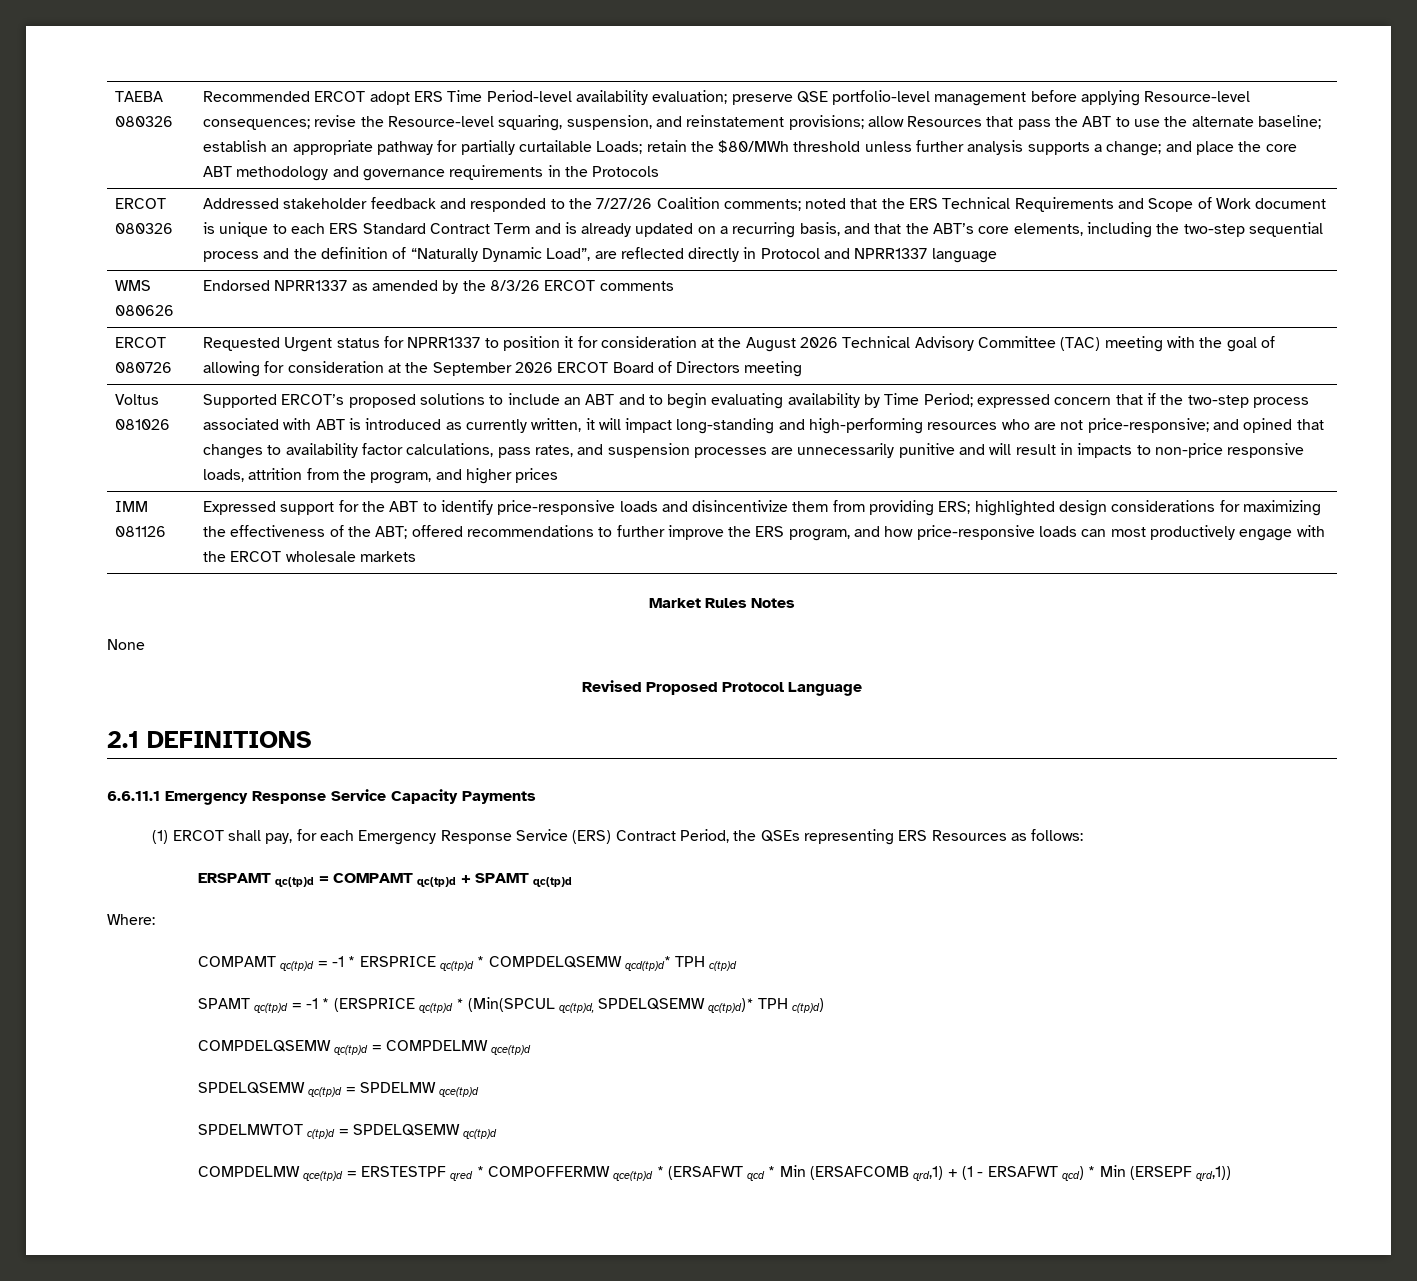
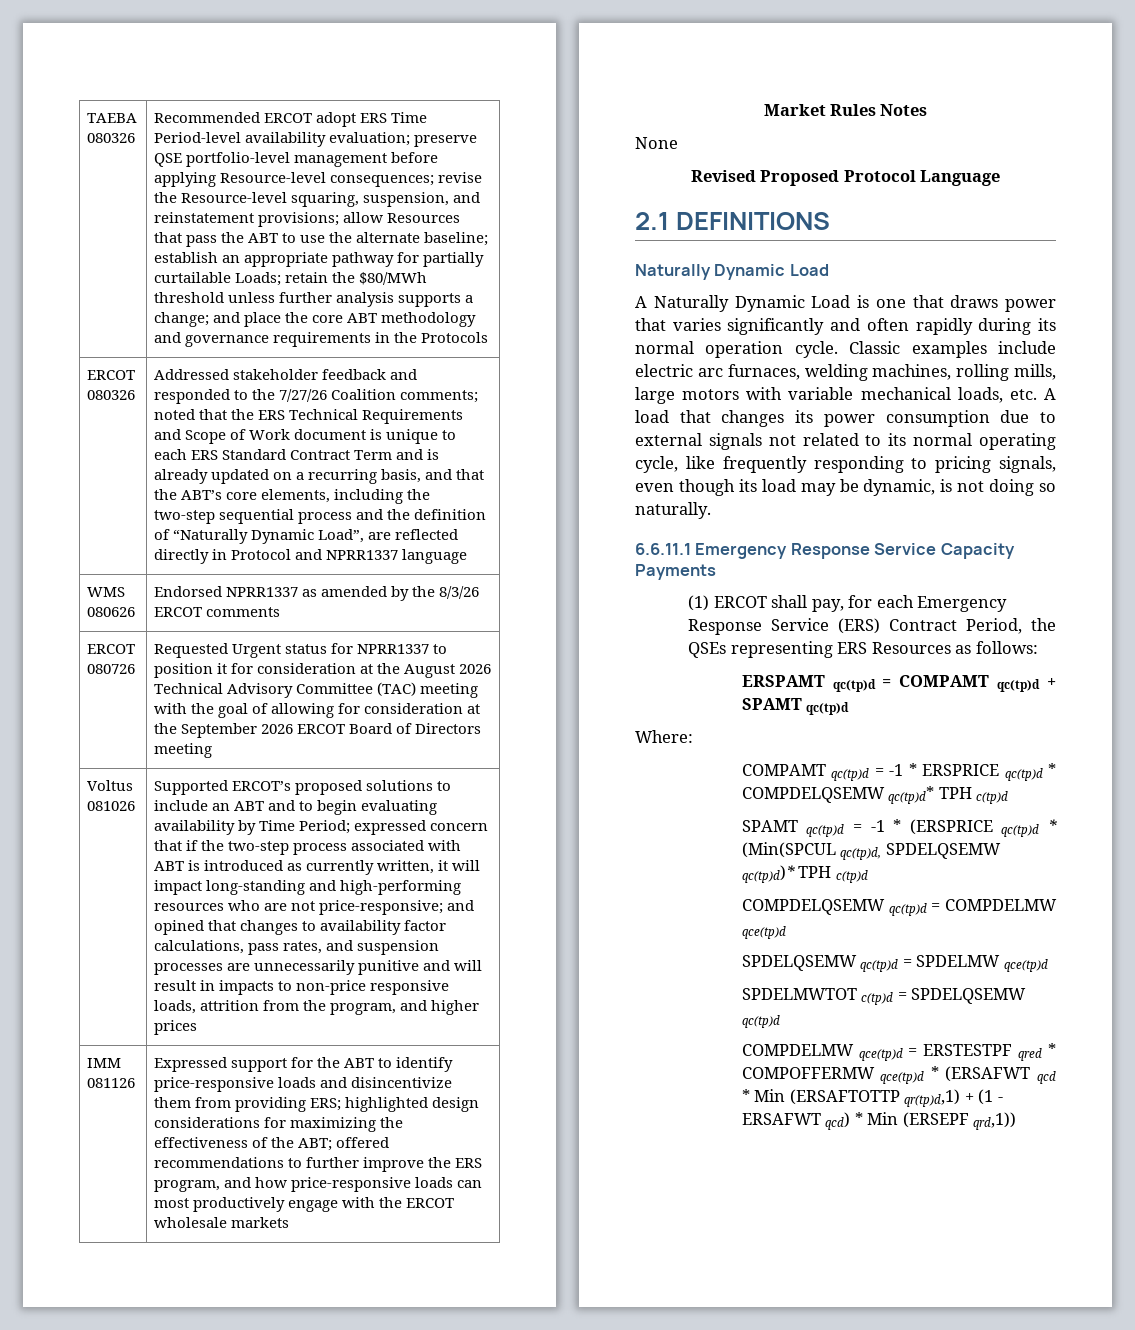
(311, 739) none -> [635,264,829,280] [635,295,1056,312] [635,318,1056,335] [635,341,1056,358] [635,364,1056,381] [635,387,1056,404] [635,410,1056,427] [635,433,1056,450] [635,456,1056,473] [635,479,1056,496] [635,502,711,519] // Naturally Dynamic Load // A Naturally Dynamic Load is one that draws power that varies significantly and often rapidly during its normal operation cycle. Classic examples include electric arc furnaces, welding machines, rolling mills, large motors with variable mechanical loads, etc. A load that changes its power consumption due to external signals not related to its normal operating cycle, like frequently responding to pricing signals, even though its load may be dynamic, is not doing so naturally.
[624,956,671,971] qcd(tp)d* -> [888,786,935,804] qc(tp)d*
[792,998,825,1013] c(tp)d) -> [835,870,868,883] c(tp)d
[810,1166,944,1181] (ERSAFCOMB qrd,1) -> [789,1089,961,1107] (ERSAFTOTTP qr(tp)d,1)

